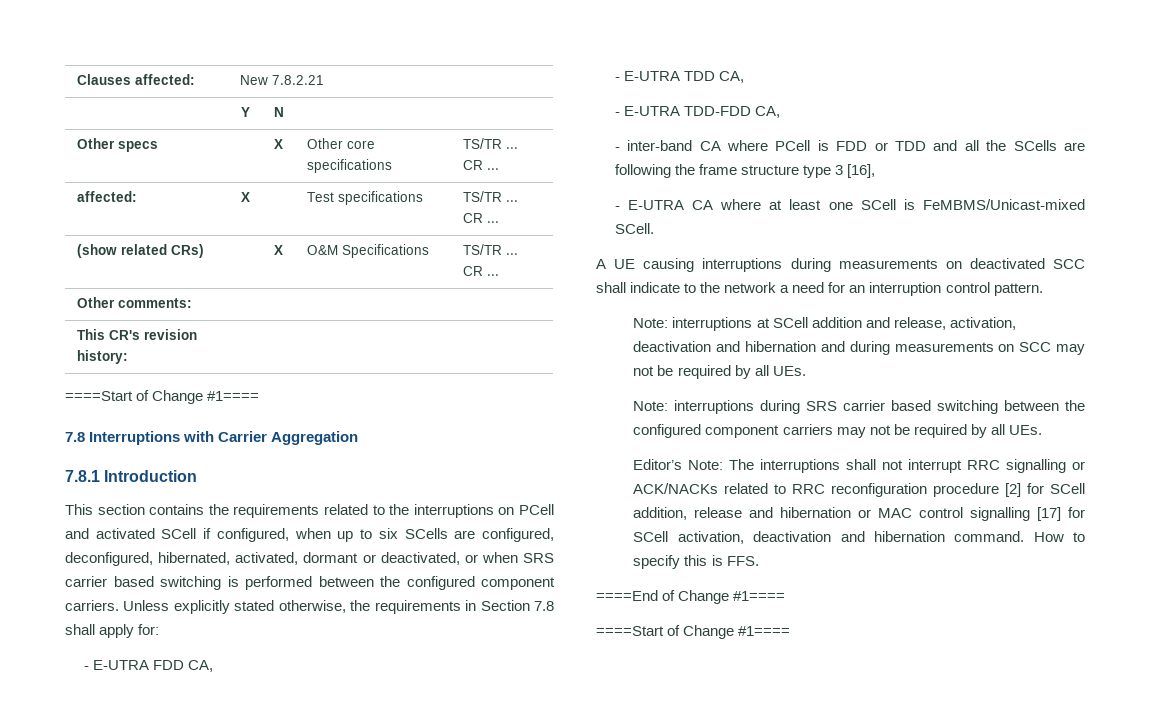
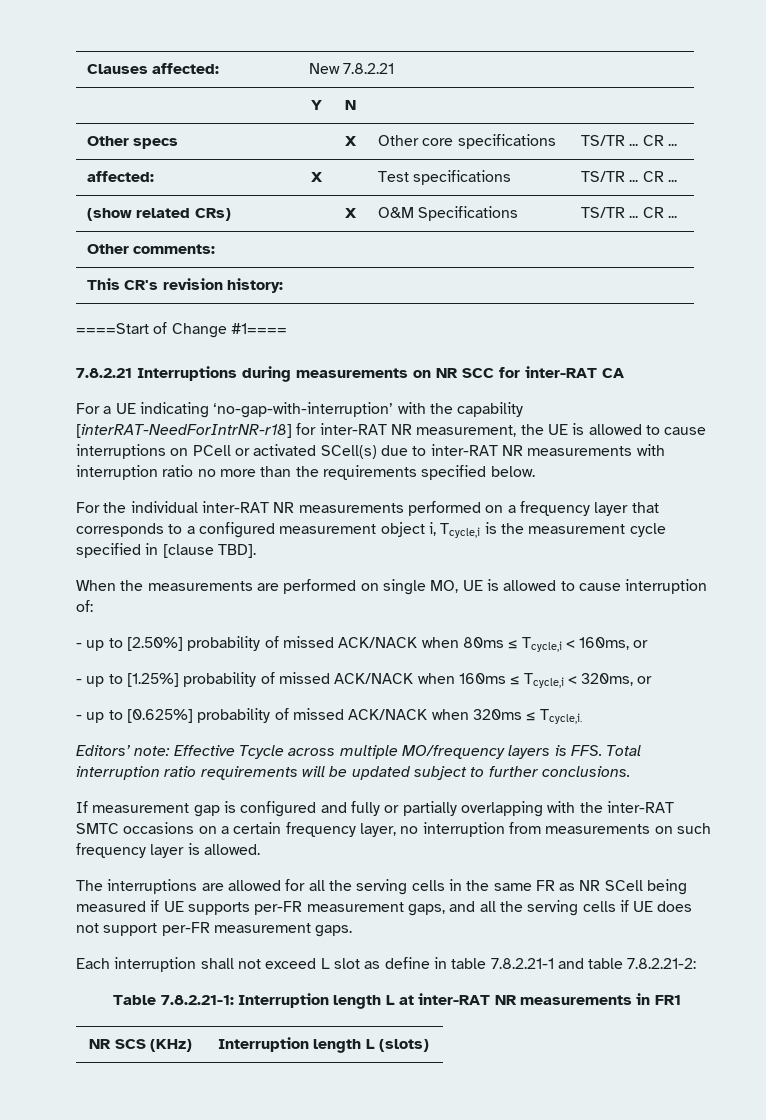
[65,431,359,445] [65,470,198,482] [65,504,555,518] [65,528,555,542] [65,552,554,566] [65,576,555,590] [65,600,555,614] [65,624,160,638] [83,660,213,672] [614,71,744,83] [614,106,780,118] [614,140,1086,151] [614,164,875,178] [614,199,1085,210] [614,223,654,234] [596,258,1085,272] [596,282,1043,296] [633,317,1016,331] [633,341,1085,355] [633,365,806,379] [633,400,1085,414] [633,424,1042,438] [633,459,1085,473] [633,483,1085,497] [633,507,1085,521] [633,531,1085,544] [633,555,759,569] [596,590,786,604] [596,625,791,639] 7.8 Interruptions with Carrier Aggregation // 7.8.1 Introduction // This section contains the requirements related to the interruptions on PCell and activated SCell if configured, when up to six SCells are configured, deconfigured, hibernated, activated, dormant or deactivated, or when SRS carrier based switching is performed between the configured component carriers. Unless explicitly stated otherwise, the requirements in Section 7.8 shall apply for: // - E-UTRA FDD CA, // - E-UTRA TDD CA, // - E-UTRA TDD-FDD CA, // - inter-band CA where PCell is FDD or TDD and all the SCells are following the frame structure type 3 [16], // - E-UTRA CA where at least one SCell is FeMBMS/Unicast-mixed SCell. // A UE causing interruptions during measurements on deactivated SCC shall indicate to the network a need for an interruption control pattern. // Note: interruptions at SCell addition and release, activation, deactivation and hibernation and during measurements on SCC may not be required by all UEs. // Note: interruptions during SRS carrier based switching between the configured component carriers may not be required by all UEs. // Editor’s Note: The interruptions shall not interrupt RRC signalling or ACK/NACKs related to RRC reconfiguration procedure [2] for SCell addition, release and hibernation or MAC control signalling [17] for SCell activation, deactivation and hibernation command. How to specify this is FFS. // ====End of Change #1==== // ====Start of Change #1==== -> [76,366,624,382] [76,402,524,418] [76,423,707,438] [76,444,665,459] [76,465,535,480] [76,501,659,516] [76,522,666,538] [76,543,256,558] [76,579,708,595] [76,600,93,612] [76,636,649,652] [76,672,653,688] [76,708,582,724] [76,745,642,759] [76,766,630,780] [76,801,674,817] [76,822,711,837] [76,843,260,858] [76,879,688,895] [76,900,693,916] [76,922,353,937] [76,957,697,972] [113,993,681,1009] [89,1039,192,1052] [218,1037,429,1053] 7.8.2.21 Interruptions during measurements on NR SCC for inter-RAT CA // For a UE indicating ‘no-gap-with-interruption’ with the capability [interRAT-NeedForIntrNR-r18] for inter-RAT NR measurement, the UE is allowed to cause interruptions on PCell or activated SCell(s) due to inter-RAT NR measurements with interruption ratio no more than the requirements specified below. // For the individual inter-RAT NR measurements performed on a frequency layer that corresponds to a configured measurement object i, Tcycle,i is the measurement cycle specified in [clause TBD]. // When the measurements are performed on single MO, UE is allowed to cause interruption of: // - up to [2.50%] probability of missed ACK/NACK when 80ms ≤ Tcycle,i < 160ms, or // - up to [1.25%] probability of missed ACK/NACK when 160ms ≤ Tcycle,i < 320ms, or // - up to [0.625%] probability of missed ACK/NACK when 320ms ≤ Tcycle,i. // Editors’ note: Effective Tcycle across multiple MO/frequency layers is FFS. Total interruption ratio requirements will be updated subject to further conclusions. // If measurement gap is configured and fully or partially overlapping with the inter-RAT SMTC occasions on a certain frequency layer, no interruption from measurements on such frequency layer is allowed. // The interruptions are allowed for all the serving cells in the same FR as NR SCell being measured if UE supports per-FR measurement gaps, and all the serving cells if UE does not support per-FR measurement gaps. // Each interruption shall not exceed L slot as define in table 7.8.2.21-1 and table 7.8.2.21-2: // Table 7.8.2.21-1: Interruption length L at inter-RAT NR measurements in FR1 // NR SCS (KHz) | Interruption length L (slots)

